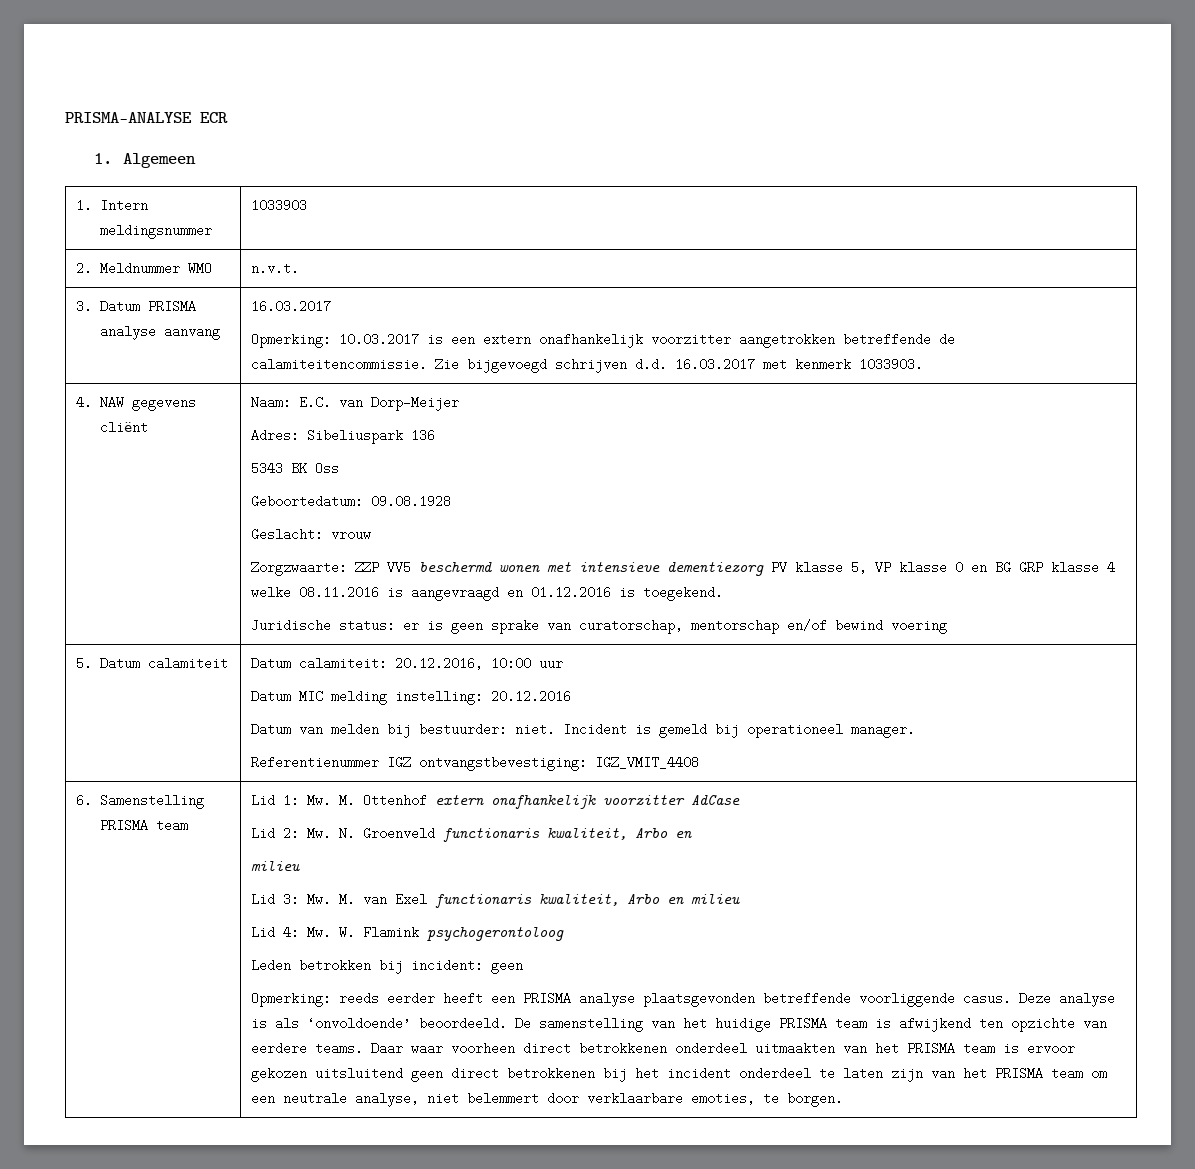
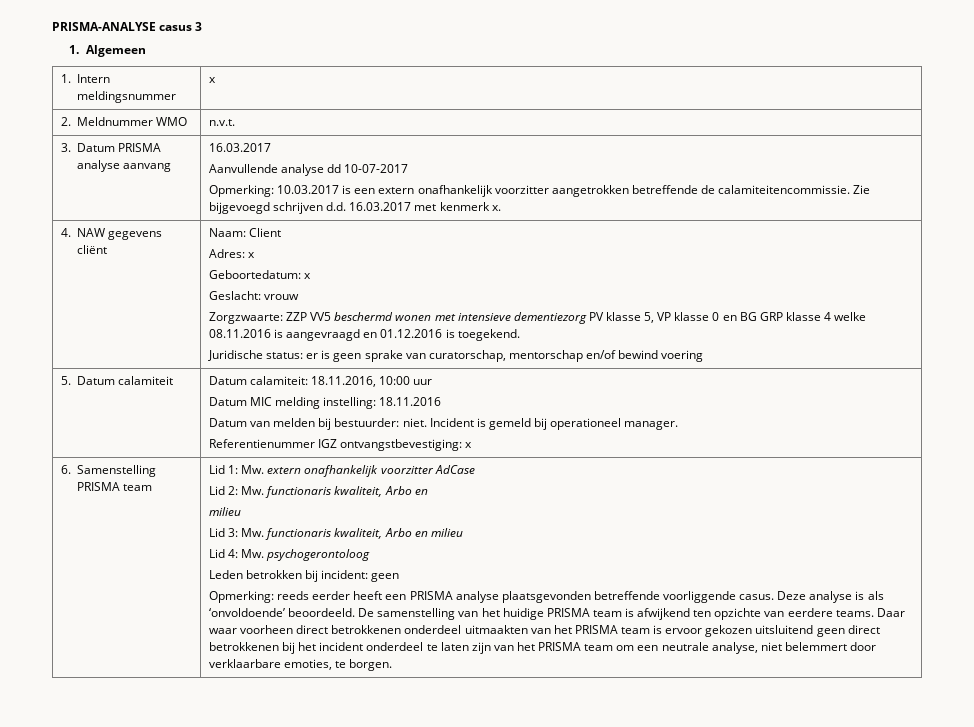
[200,112,228,123] ECR -> [159,22,203,31] casus 3
[250,199,307,212] 1033903 -> [209,77,217,83] x
(331, 306) none -> [209,164,409,176] // Aanvullende analyse dd 10-07-2017
[858,358,923,371] 1033903. -> [491,205,501,211] x.
[298,396,459,411] [250,429,435,444] [250,462,339,475] E.C. van Dorp-Meijer // Adres: Sibeliuspark 136 // 5343 BK Oss -> [249,228,282,237] [209,249,256,258] Client // Adres: x
[370,495,451,508] 09.08.1928 -> [304,273,312,279] x
[394,657,483,670] 20.12.2016, -> [311,376,377,387] 18.11.2016,
[490,690,571,703] 20.12.2016 -> [379,397,442,406] 18.11.2016
[594,756,699,769] IGZ_VMIT_4408 -> [465,442,473,448] x
[338,794,427,807] M. Ottenhof -> (265, 469) none
[338,827,435,840] N. Groenveld -> (265, 490) none
[338,893,427,906] M. van Exel -> (265, 532) none
[338,926,419,939] W. Flamink -> (265, 553) none

